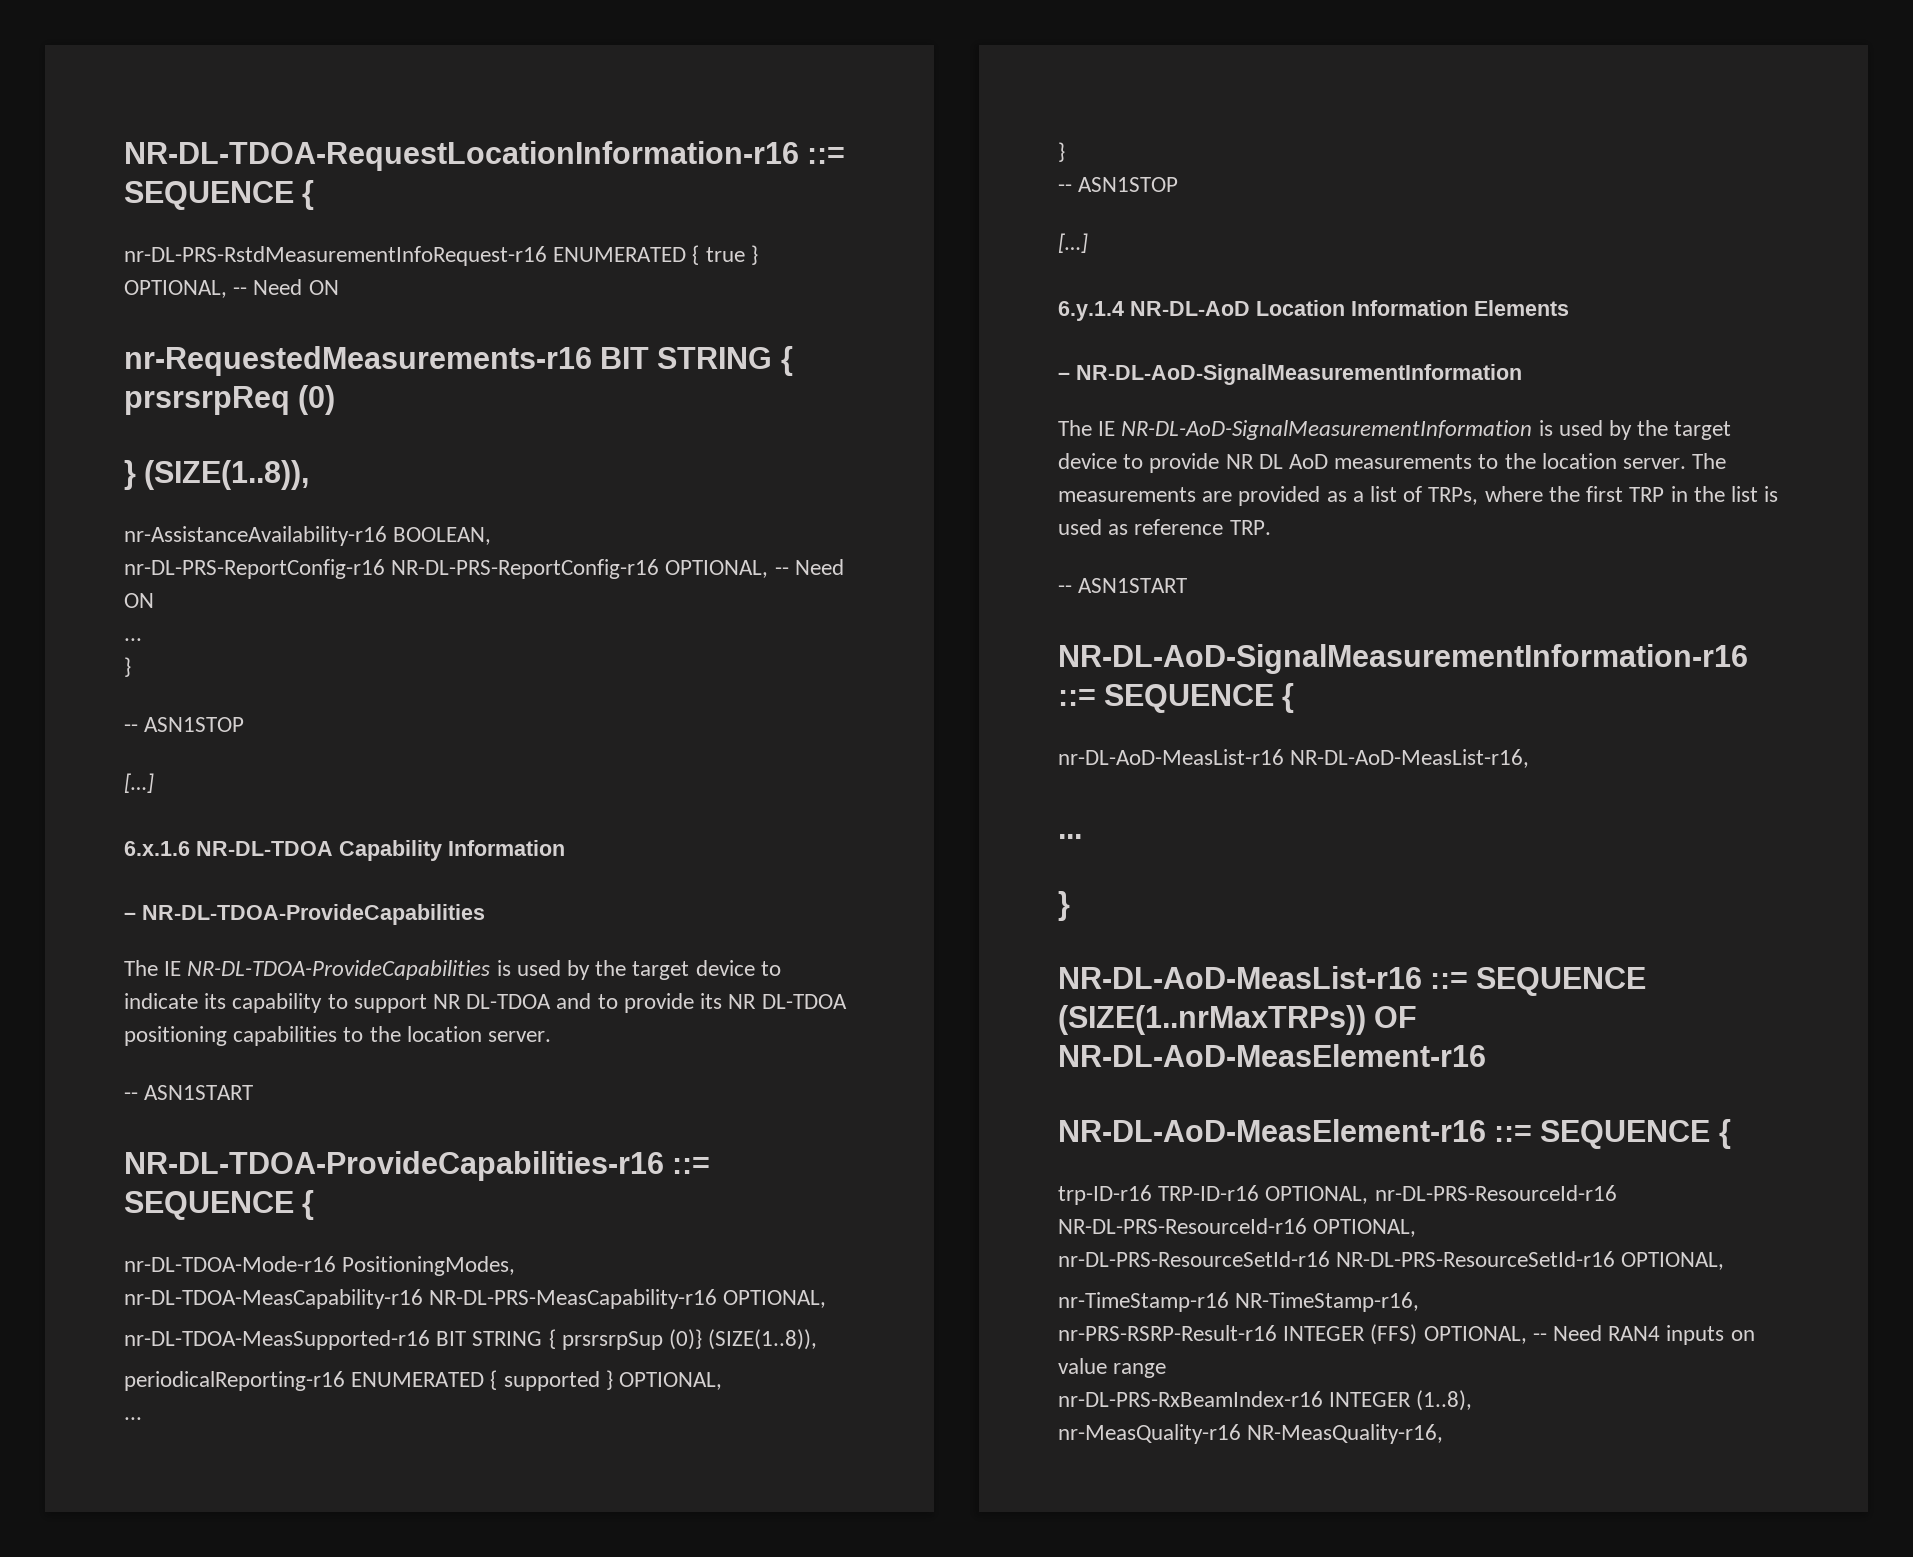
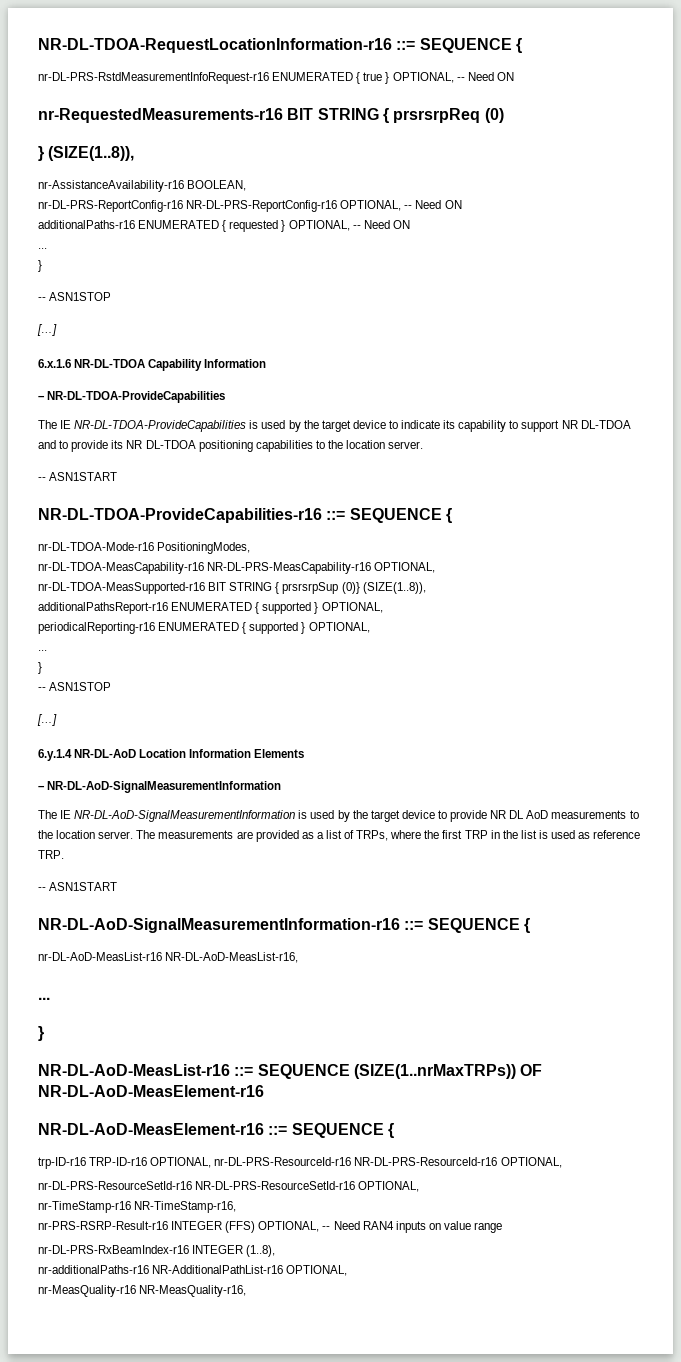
(154, 600) none -> [38,220,410,232] // additionalPaths-r16 ENUMERATED { requested } OPTIONAL, -- Need ON
(818, 1339) none -> [38,602,383,614] // additionalPathsReport-r16 ENUMERATED { supported } OPTIONAL,
(1473, 1400) none -> [38,1265,348,1276] // nr-additionalPaths-r16 NR-AdditionalPathList-r16 OPTIONAL,

